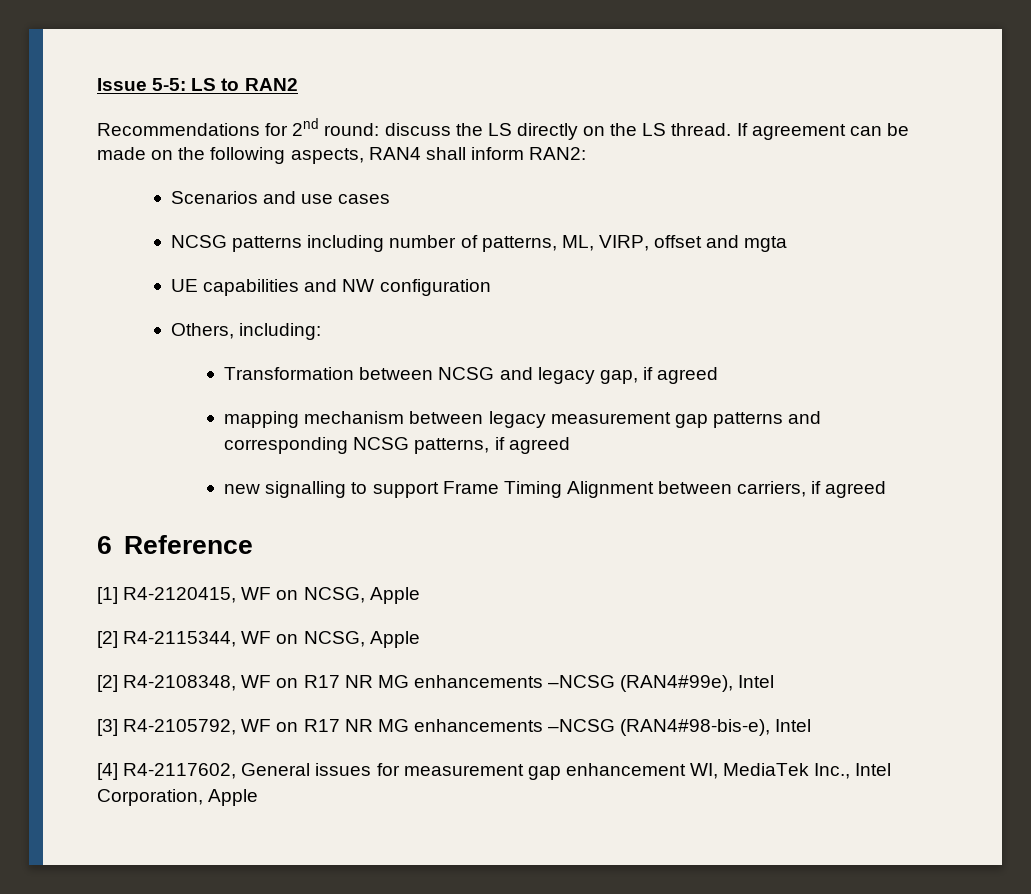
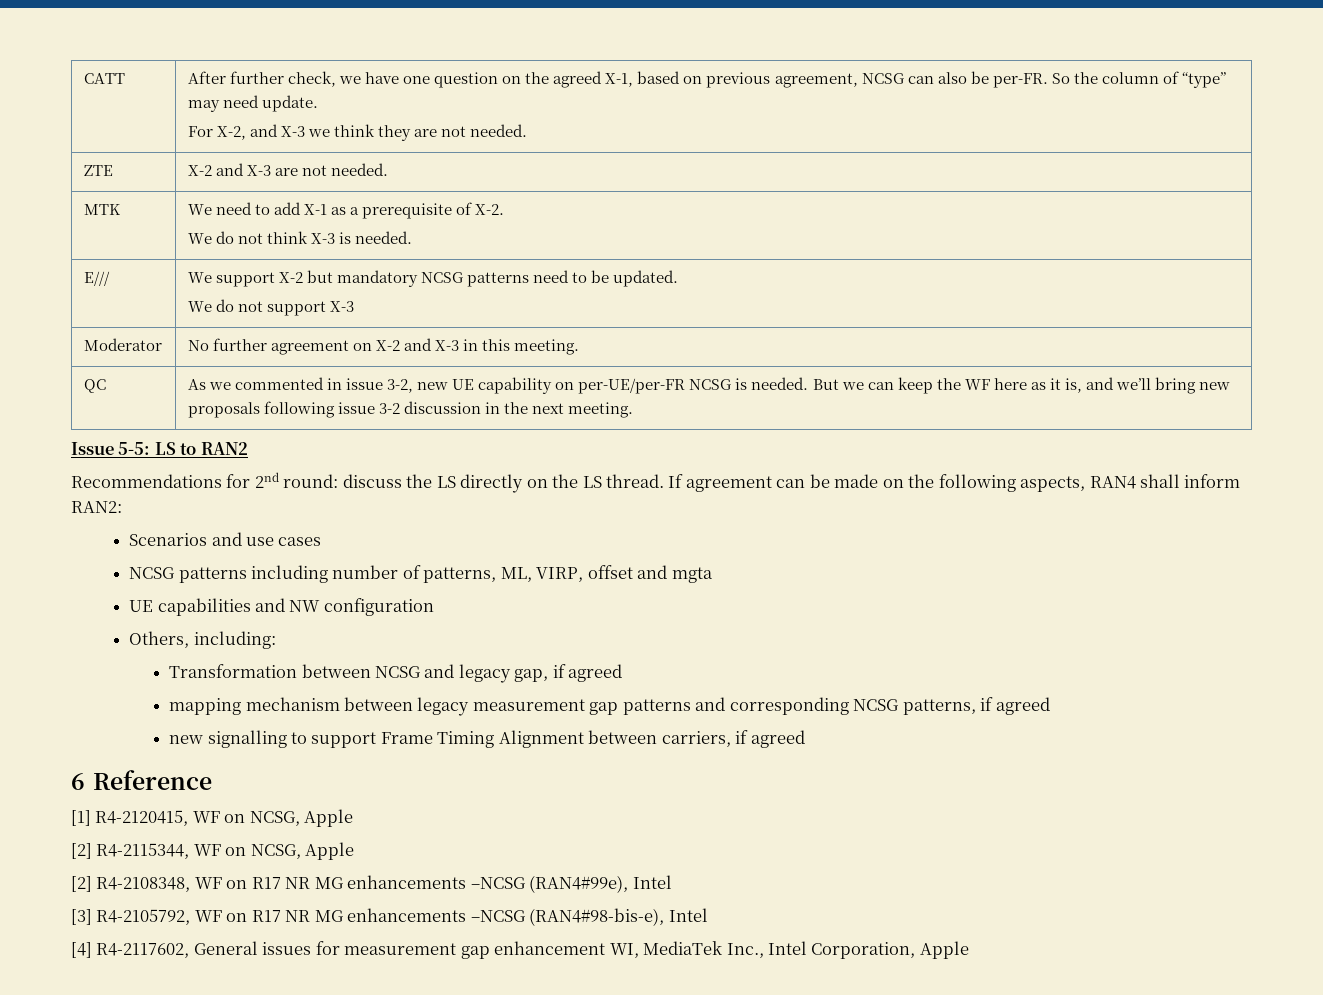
(97, 84) none -> [83,73,125,84] [187,71,1227,88] [187,95,318,112] [187,124,528,141] [83,165,113,176] [187,163,389,176] [83,204,120,215] [187,202,505,219] [187,231,413,244] [83,271,110,286] [187,270,679,287] [187,299,355,316] [83,338,162,351] [187,338,580,355] [83,379,106,393] [187,377,1231,394] [187,401,634,418] CATT | After further check, we have one question on the agreed X-1, based on previous agreement, NCSG can also be per-FR. So the column of “type” may need update. // For X-2, and X-3 we think they are not needed. // ZTE | X-2 and X-3 are not needed. // MTK | We need to add X-1 as a prerequisite of X-2. // We do not think X-3 is needed. // E/// | We support X-2 but mandatory NCSG patterns need to be updated. // We do not support X-3 // Moderator | No further agreement on X-2 and X-3 in this meeting. // QC | As we commented in issue 3-2, new UE capability on per-UE/per-FR NCSG is needed. But we can keep the WF here as it is, and we’ll bring new proposals following issue 3-2 discussion in the next meeting. //

